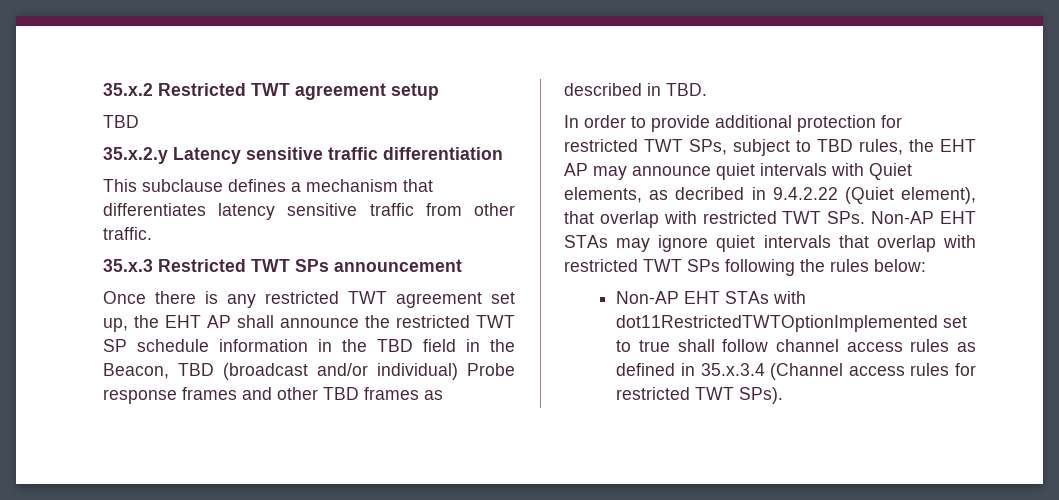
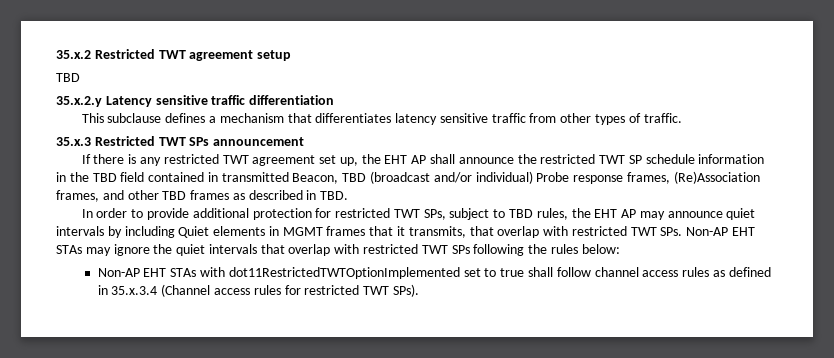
(515, 209) none -> [595,113,641,125] types of
[103,291,146,304] Once -> [81,154,91,164] If
[466,339,515,352] in the -> [148,172,289,182] contained in transmitted
[182,387,237,400] frames -> [626,171,760,184] [56,190,99,202] frames, (Re)Association frames,
[831,163,912,180] [564,187,976,204] with Quiet elements, as decribed in 9.4.2.22 (Quiet element), -> [107,226,466,238] by including Quiet elements in MGMT frames that it transmits,
(709, 243) none -> [153,244,173,254] the

